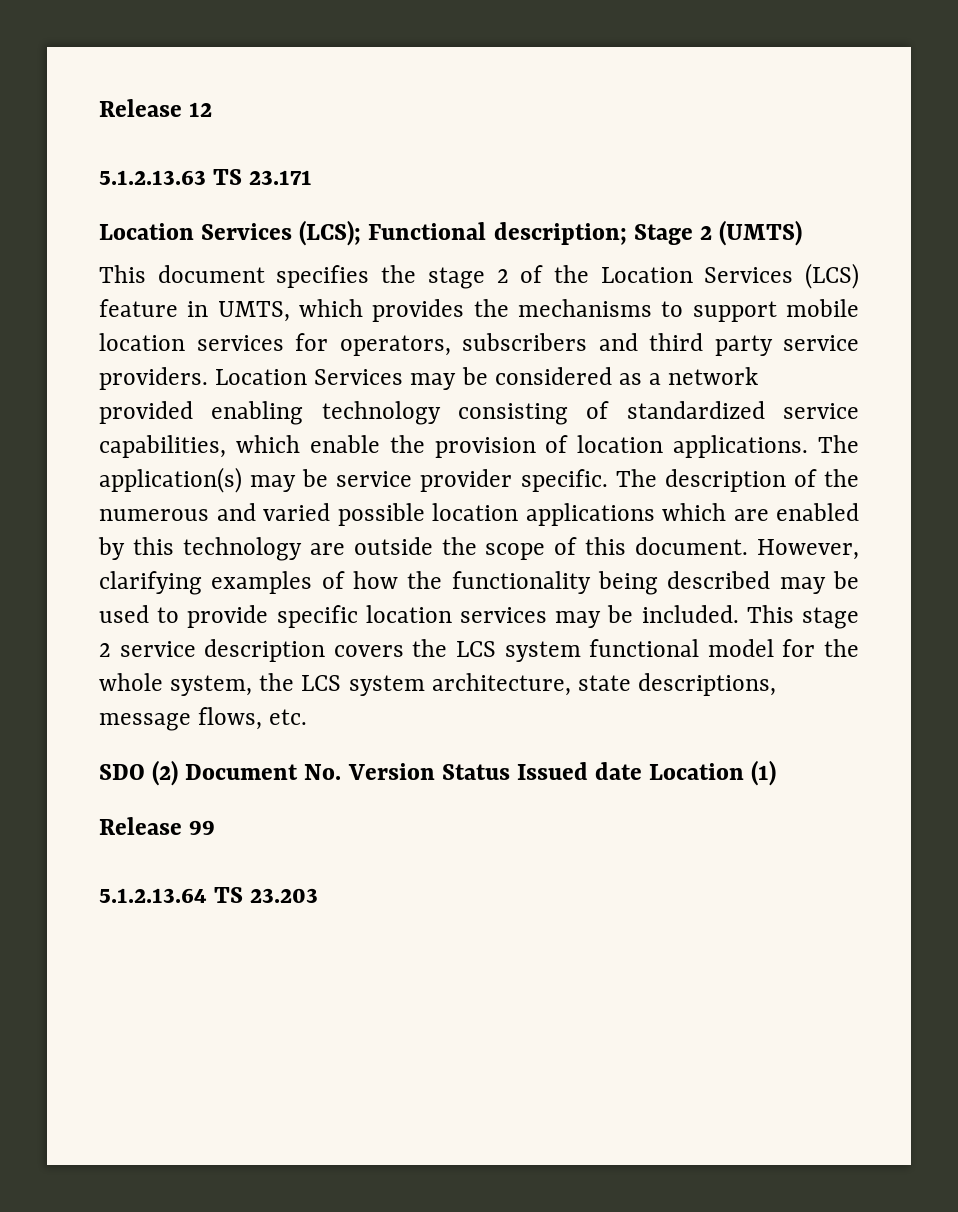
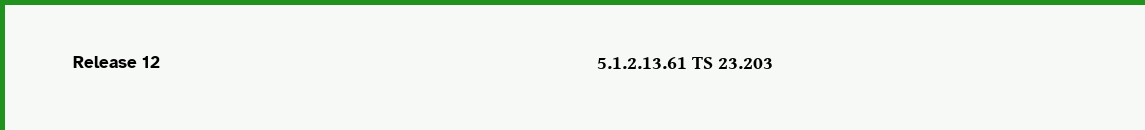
[99,169,313,185] [99,220,803,246] [99,263,859,289] [99,299,860,322] [99,333,859,356] [99,367,759,390] [99,401,859,425] [99,435,859,458] [99,467,859,493] [99,503,859,526] [98,537,859,561] [99,571,860,595] [99,605,860,629] [99,639,860,662] [99,673,777,696] [99,707,308,731] [99,760,777,786] [99,817,216,835] [99,888,207,903] 5.1.2.13.63 TS 23.171 // Location Services (LCS); Functional description; Stage 2 (UMTS) // This document specifies the stage 2 of the Location Services (LCS) feature in UMTS, which provides the mechanisms to support mobile location services for operators, subscribers and third party service providers. Location Services may be considered as a network provided enabling technology consisting of standardized service capabilities, which enable the provision of location applications. The application(s) may be service provider specific. The description of the numerous and varied possible location applications which are enabled by this technology are outside the scope of this document. However, clarifying examples of how the functionality being described may be used to provide specific location services may be included. This stage 2 service description covers the LCS system functional model for the whole system, the LCS system architecture, state descriptions, message flows, etc. // SDO (2) Document No. Version Status Issued date Location (1) // Release 99 // 5.1.2.13.64 -> [597,57,687,69] 5.1.2.13.61

